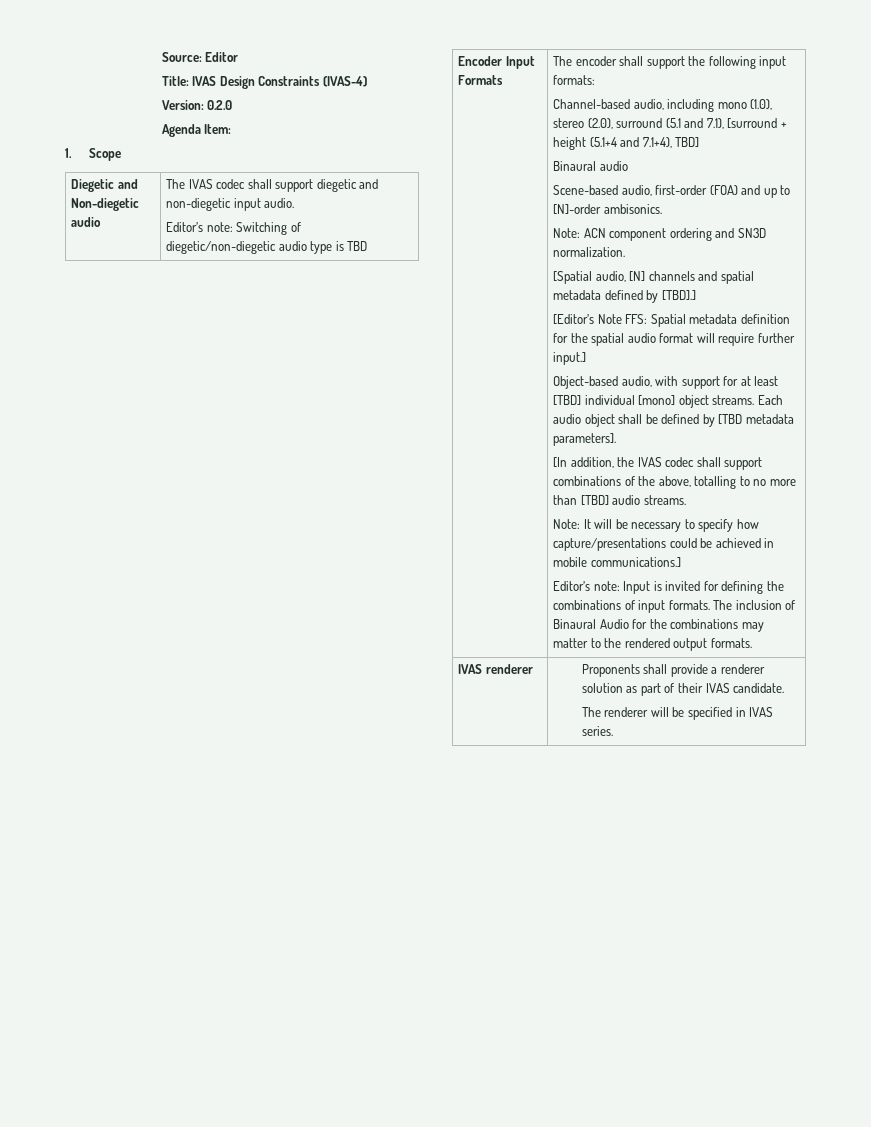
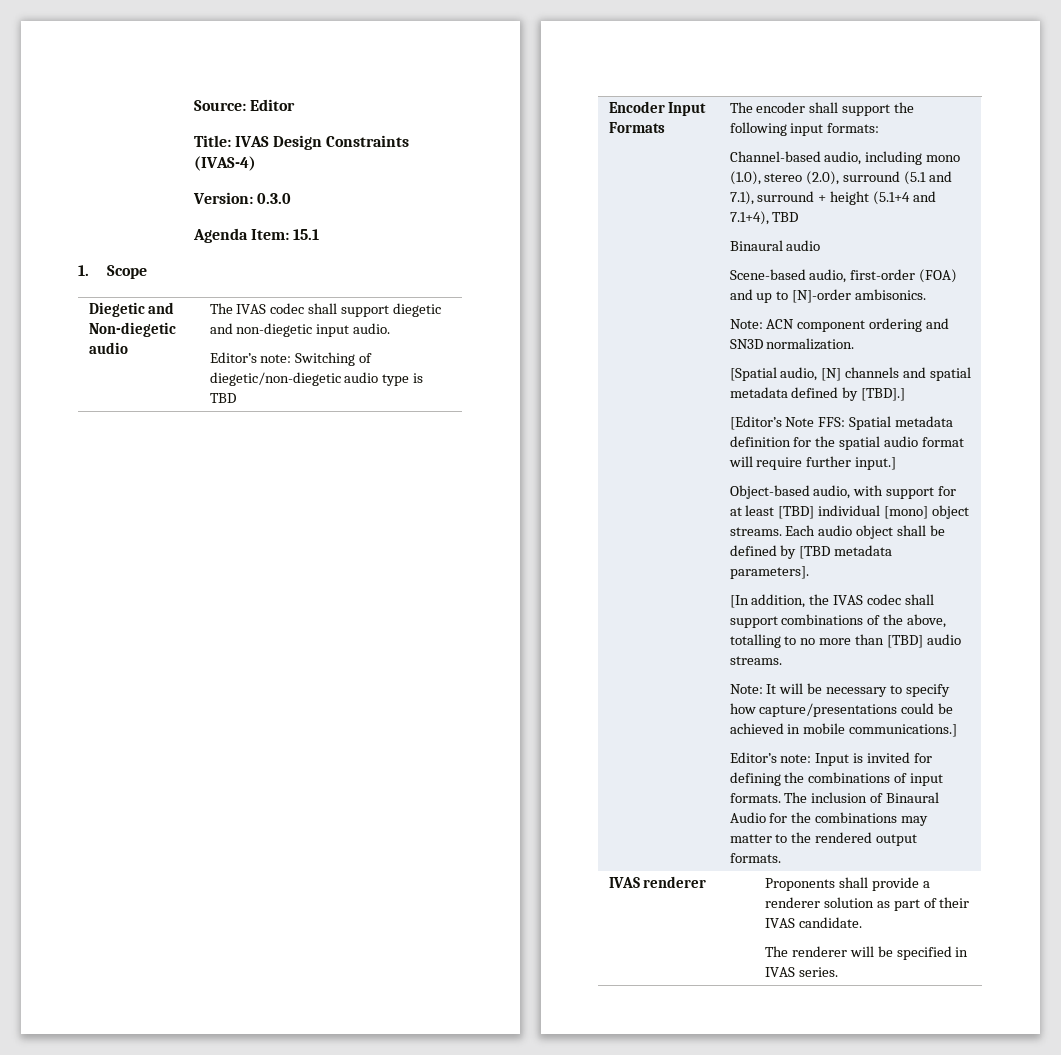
[207,100,233,110] 0.2.0 -> [256,193,291,204] 0.3.0
(232, 129) none -> [293,229,320,240] 15.1
[727,118,778,128] [surround -> [757,191,815,202] surround
[675,137,700,147] TBD] -> [772,212,799,222] TBD

